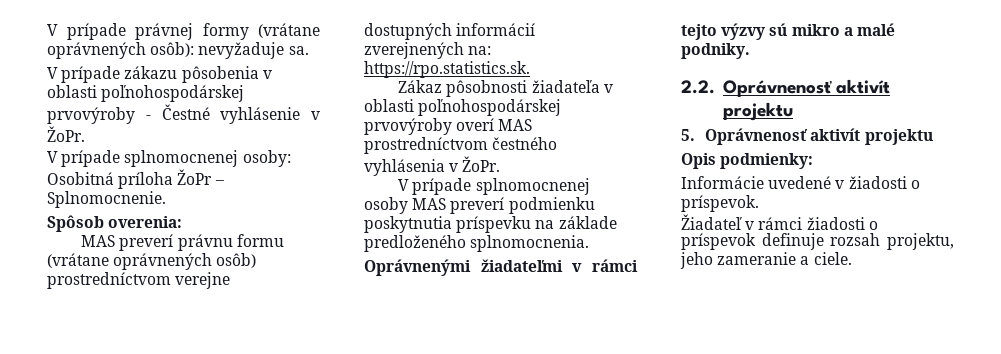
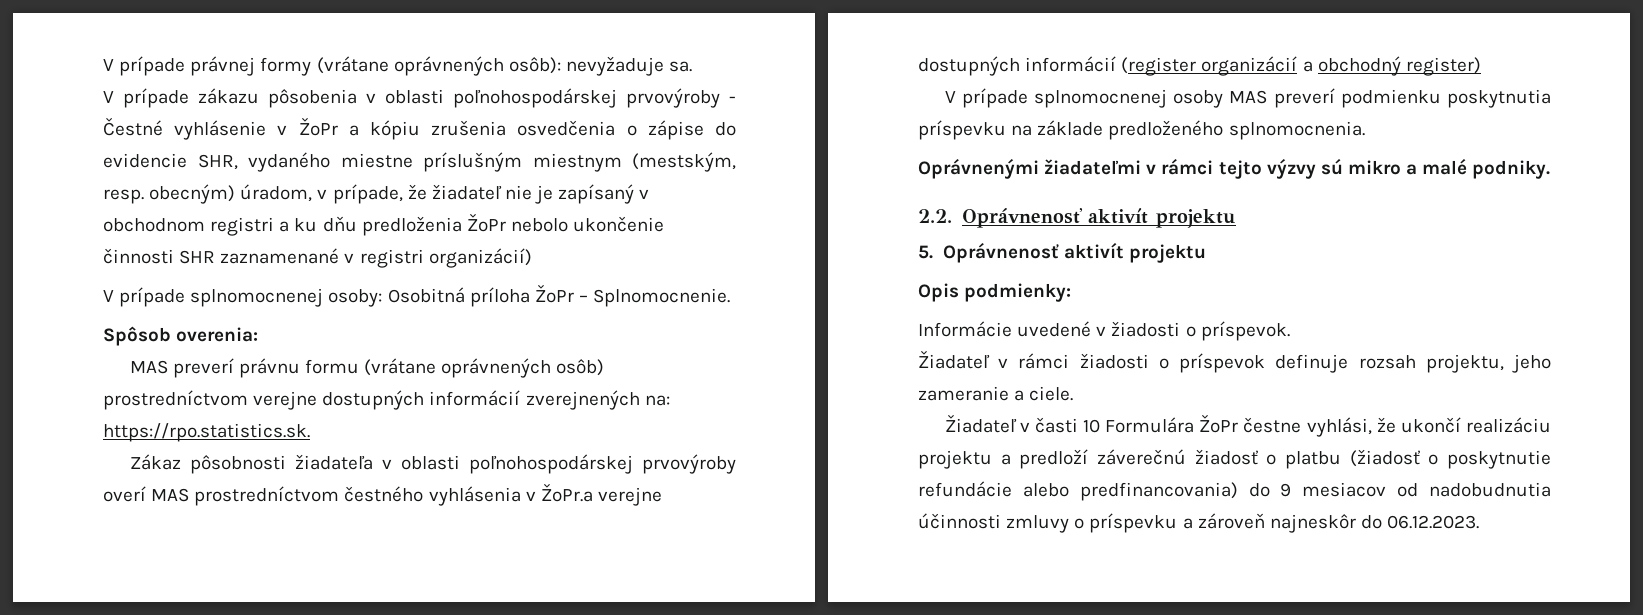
[47,126,85,142] ŽoPr. -> [298,117,737,140] [103,152,736,172] [103,184,650,204] [103,213,665,236] [103,248,532,268] ŽoPr a kópiu zrušenia osvedčenia o zápise do evidencie SHR, vydaného miestne príslušným miestnym (mestským, resp. obecným) úradom, v prípade, že žiadateľ nie je zapísaný v obchodnom registri a ku dňu predloženia ŽoPr nebolo ukončenie činnosti SHR zaznamenané v registri organizácií)
[462,156,501,172] ŽoPr. -> [540,483,662,506] [918,56,1481,76] ŽoPr.a verejne dostupných informácií (register organizácií a obchodný register)
(852, 258) none -> [944,414,1551,437] [918,449,1551,469] [918,481,1551,501] [918,513,1480,533] // Žiadateľ v časti 10 Formulára ŽoPr čestne vyhlási, že ukončí realizáciu projektu a predloží záverečnú žiadosť o platbu (žiadosť o poskytnutie refundácie alebo predfinancovania) do 9 mesiacov od nadobudnutia účinnosti zmluvy o príspevku a zároveň najneskôr do 06.12.2023.

